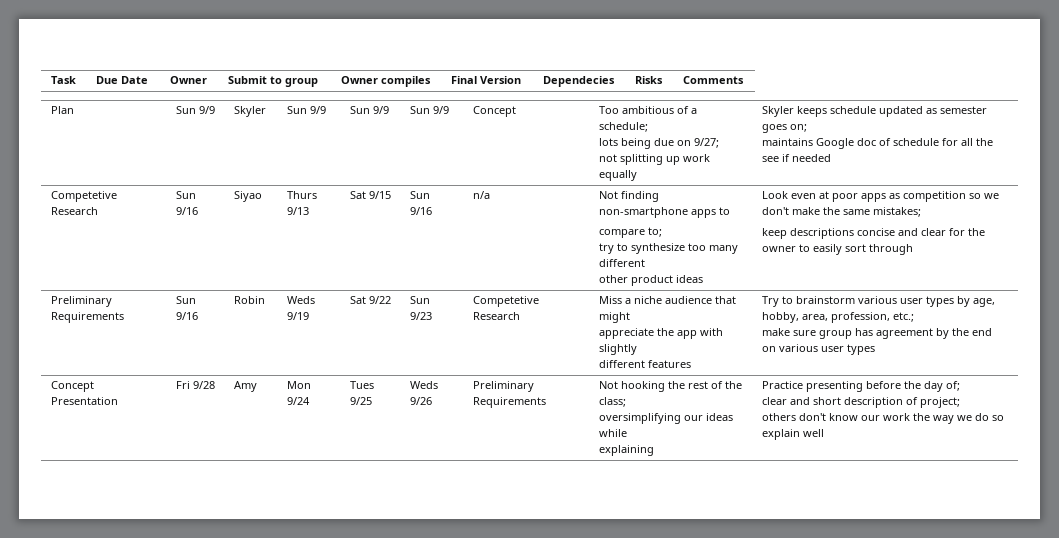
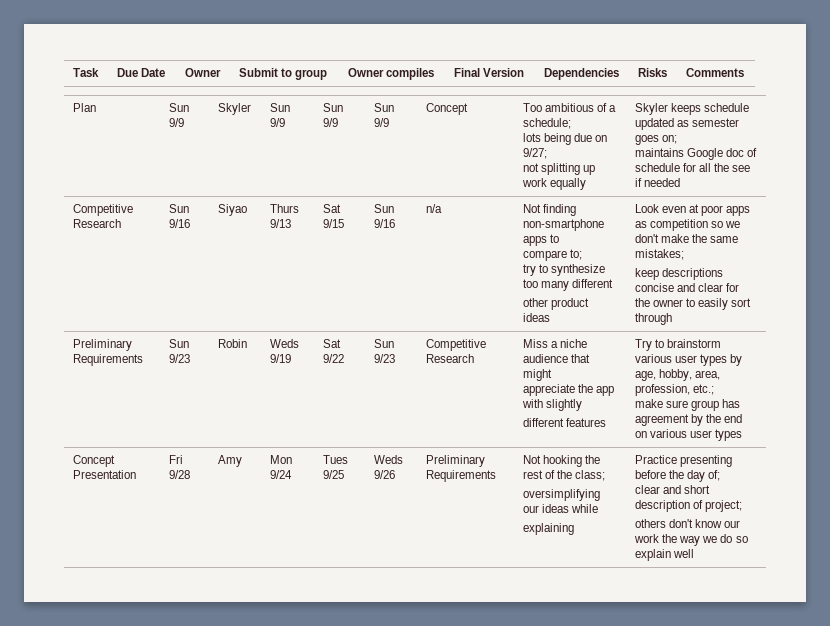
[542,76,615,87] Dependecies -> [544,68,620,80] Dependencies
[50,191,117,202] Competetive -> [73,204,134,216] Competitive
[175,312,198,320] 9/16 -> [169,354,191,363] 9/23
[472,296,539,307] Competetive -> [426,339,487,351] Competitive

